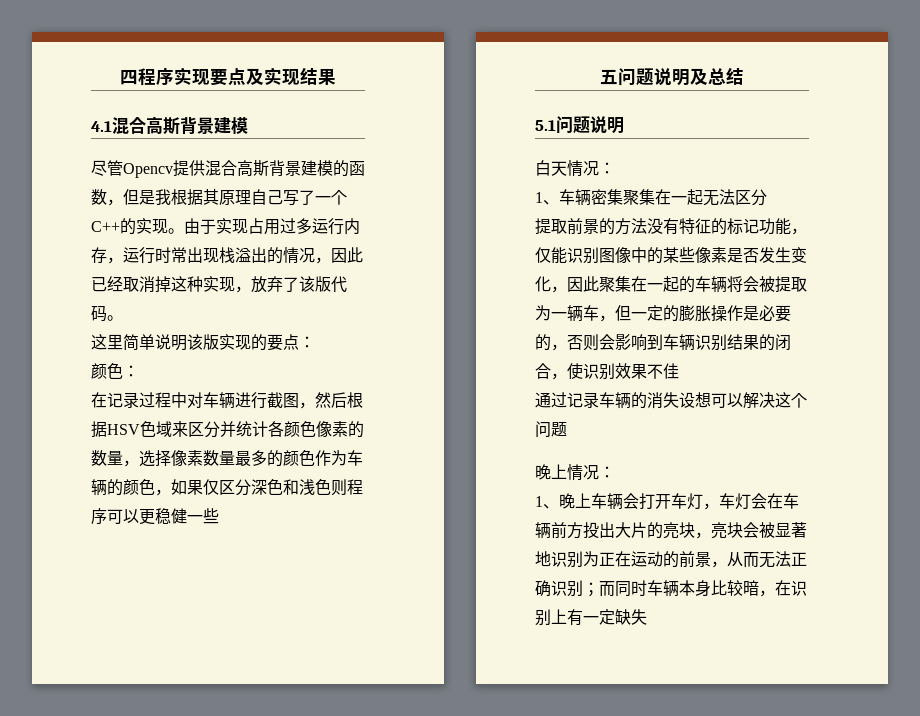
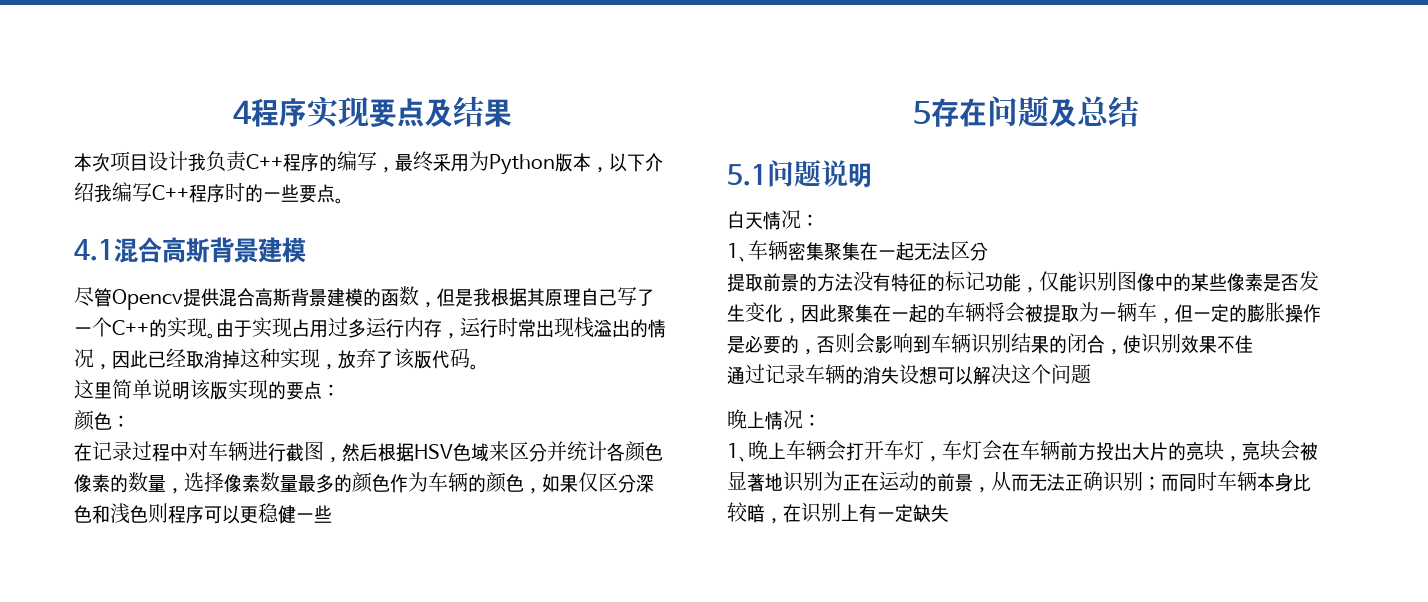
[120,69,138,85] 四 -> [233,100,252,124] 4
[264,67,336,85] 实现结果 -> [453,96,512,127] [74,151,663,175] [74,182,344,204] 结果 // 本次项目设计我负责C++程序的编写，最终采用为Python版本，以下介绍我编写C++程序时的一些要点。
[600,68,690,86] 五问题说明 -> [912,96,1049,127] 5存在问题

